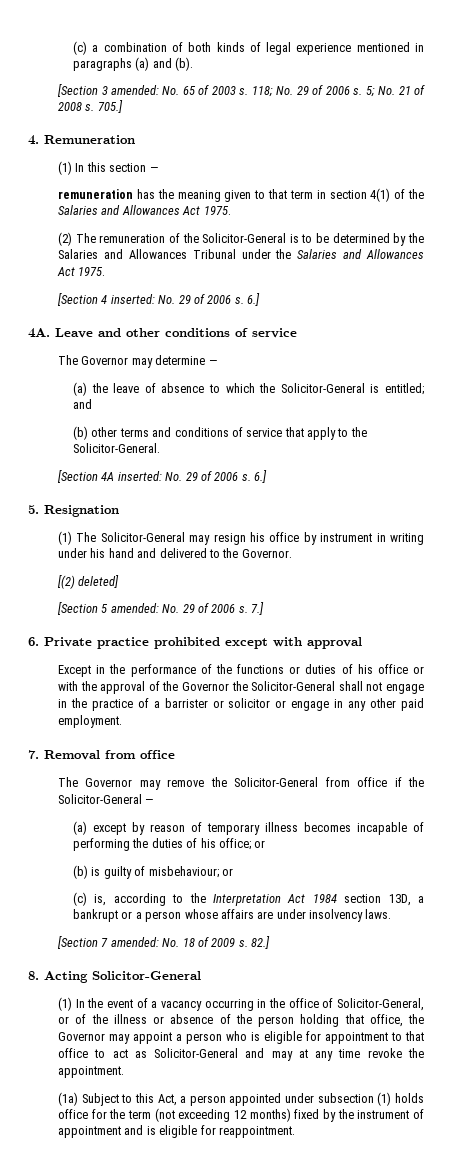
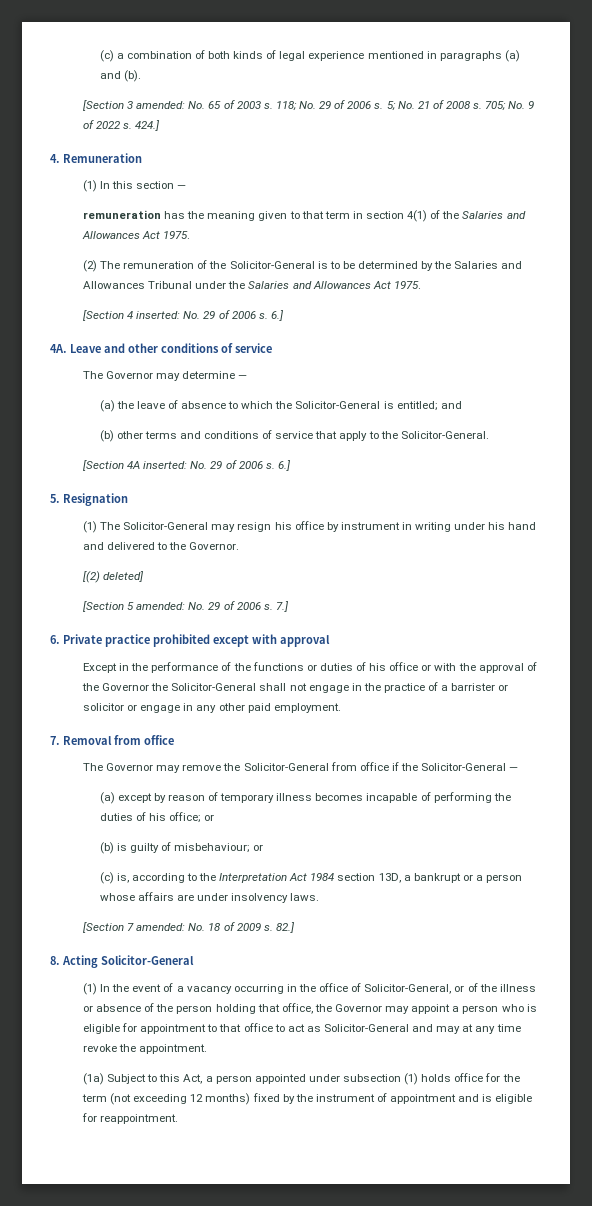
[97,100,123,113] 705.] -> [485,101,535,111] [83,120,161,131] 705; No. 9 of 2022 s. 424.]

